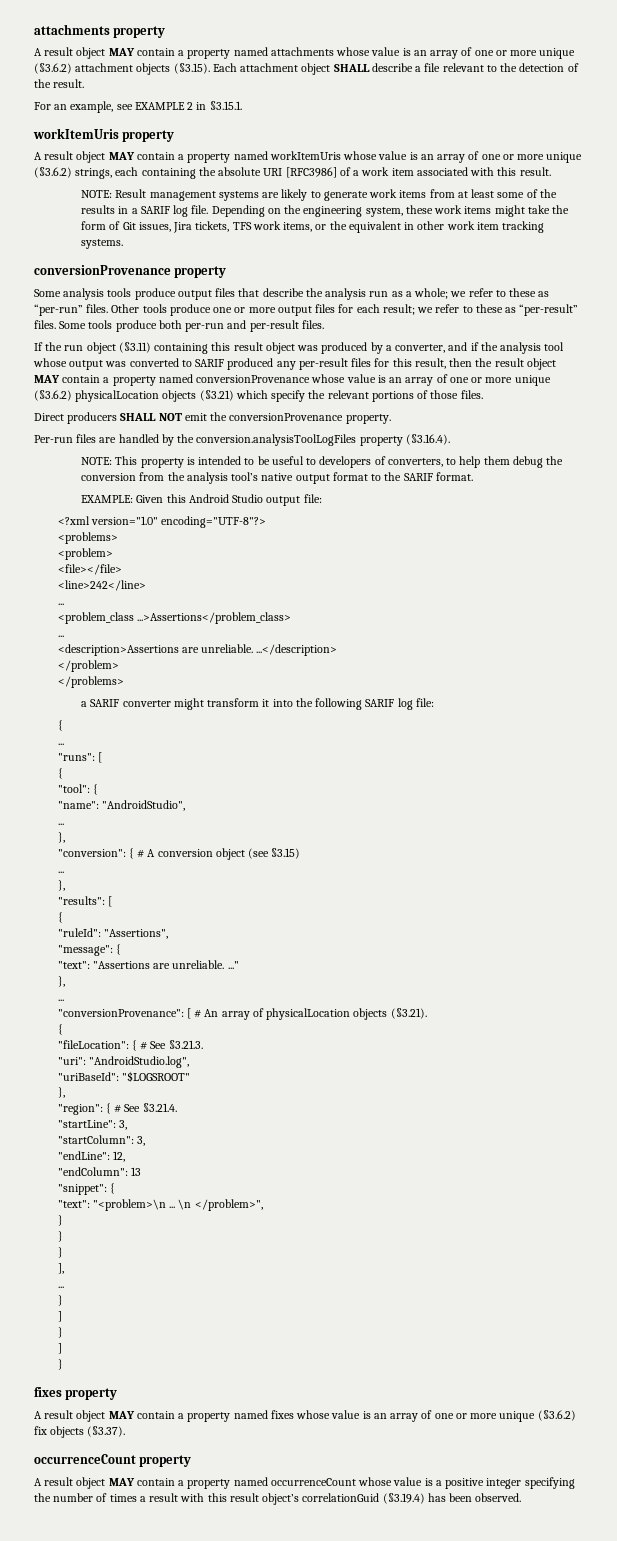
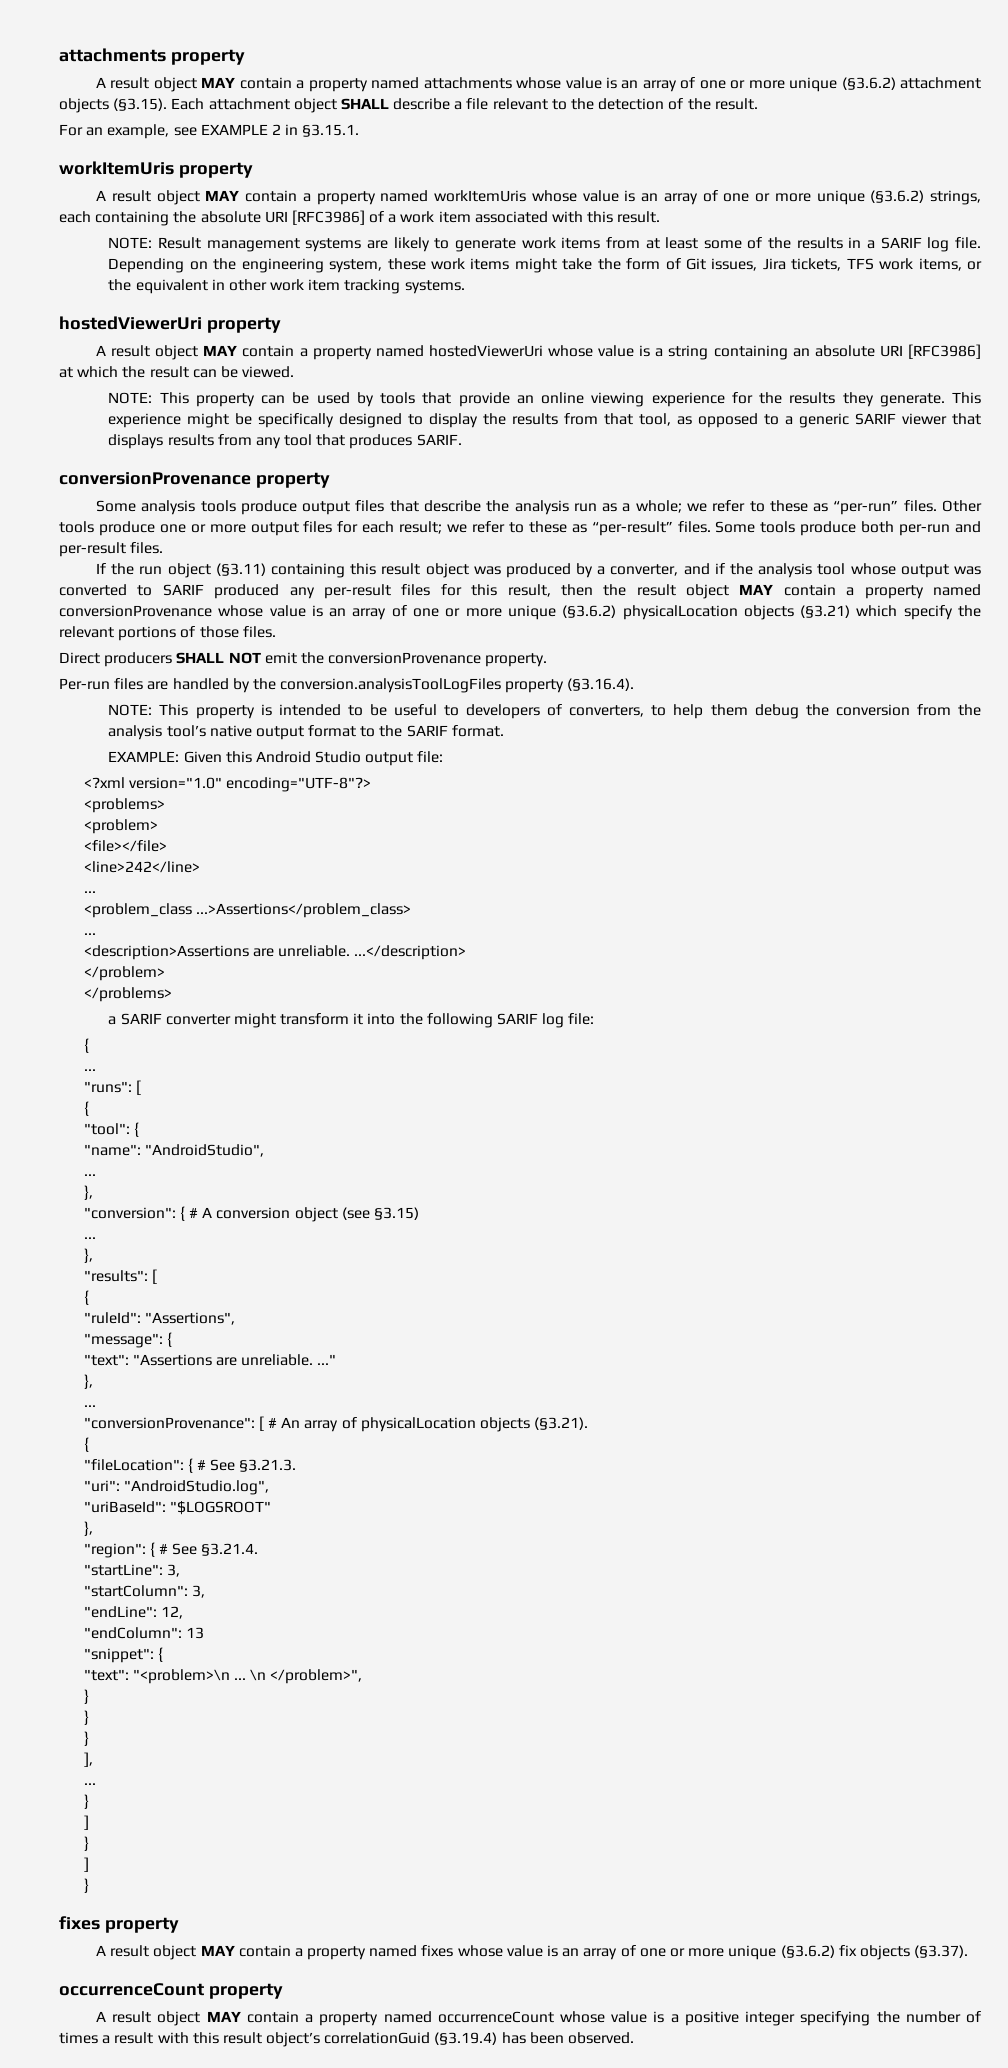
(124, 244) none -> [59,316,281,333] [96,344,981,360] [59,366,295,378] [108,392,981,407] [108,413,981,428] [108,434,462,449] // hostedViewerUri property // A result object MAY contain a property named hostedViewerUri whose value is a string containing an absolute URI [RFC3986] at which the result can be viewed. // NOTE: This property can be used by tools that provide an online viewing experience for the results they generate. This experience might be specifically designed to display the results from that tool, as opposed to a generic SARIF viewer that displays results from any tool that produces SARIF.

